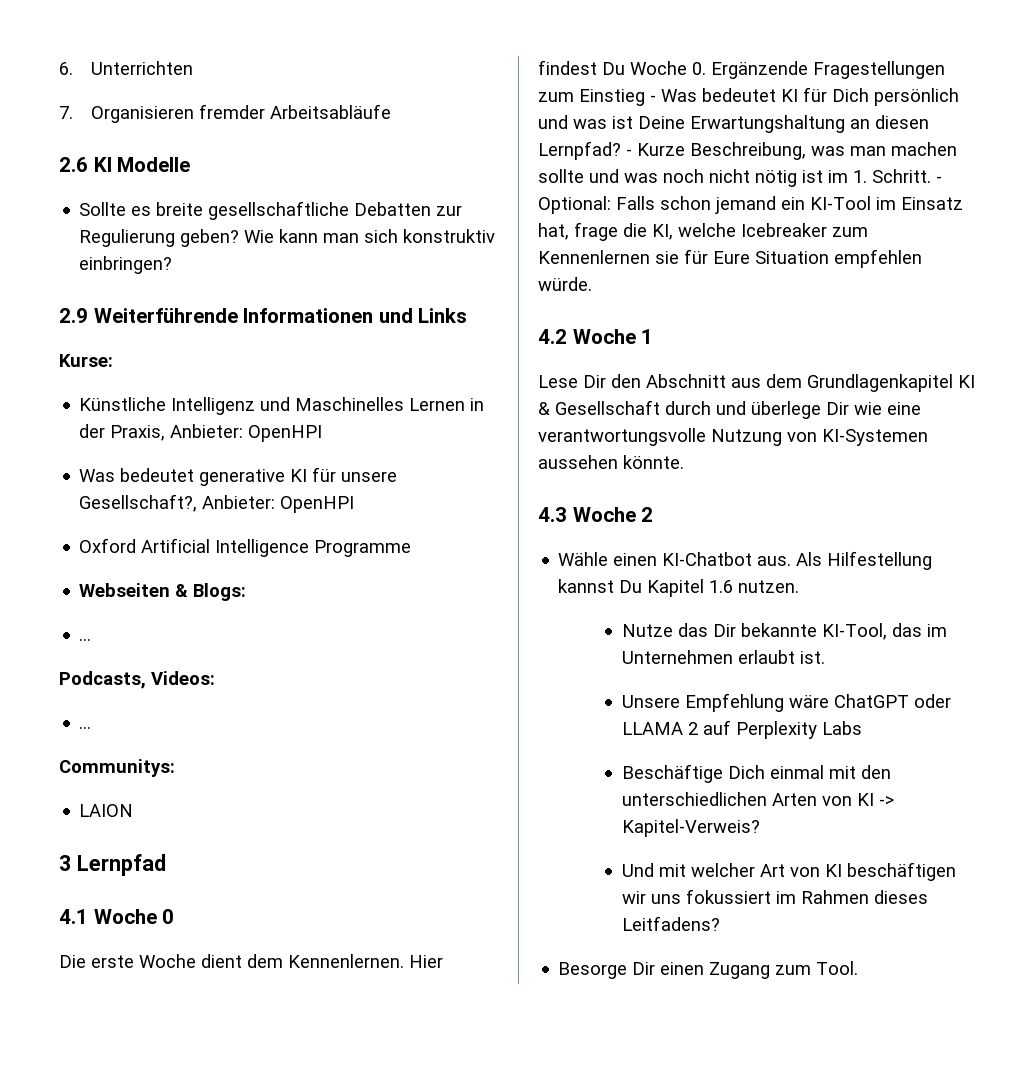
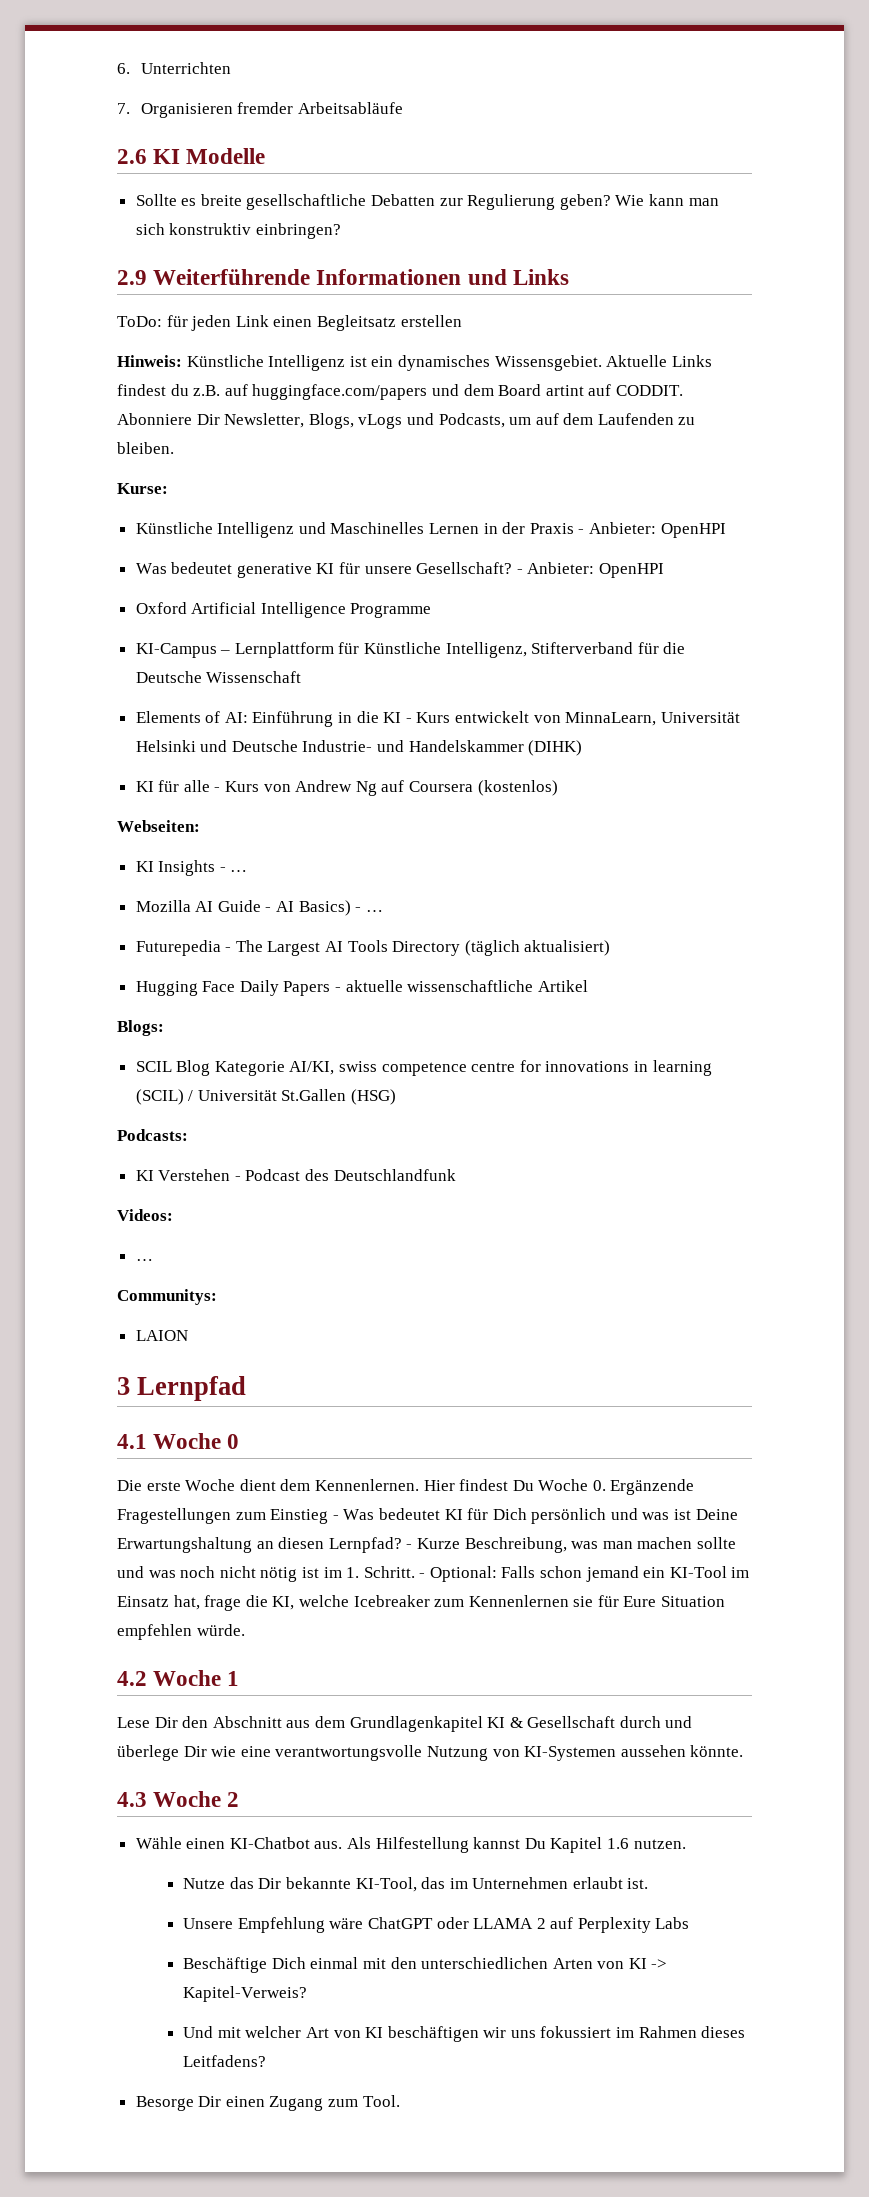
(468, 315) none -> [117,315,462,331] [117,355,712,371] [117,384,683,400] [117,413,696,429] [117,442,174,454] // ToDo: für jeden Link einen Begleitsatz erstellen // Hinweis: Künstliche Intelligenz ist ein dynamisches Wissensgebiet. Aktuelle Links findest du z.B. auf huggingface.com/papers und dem Board artint auf CODDIT. Abonniere Dir Newsletter, Blogs, vLogs und Podcasts, um auf dem Laufenden zu bleiben.
[110,425,166,441] Praxis, -> [529,523,585,534] Praxis -
[79,494,198,512] Gesellschaft?, -> [416,562,523,574] Gesellschaft? -
[79,583,247,601] [79,638,92,641] [59,671,146,689] Webseiten & Blogs: // … // Podcasts, -> [135,642,686,658] [135,671,302,683] [135,711,740,727] [135,740,583,756] [135,780,558,796] [117,820,200,832] [135,860,248,876] [135,900,383,916] [135,940,611,956] [135,980,588,996] [117,1020,164,1036] [135,1060,712,1076] [135,1089,397,1105] [117,1129,188,1141] [135,1169,456,1181] KI-Campus – Lernplattform für Künstliche Intelligenz, Stifterverband für die Deutsche Wissenschaft // Elements of AI: Einführung in die KI - Kurs entwickelt von MinnaLearn, Universität Helsinki und Deutsche Industrie- und Handelskammer (DIHK) // KI für alle - Kurs von Andrew Ng auf Coursera (kostenlos) // Webseiten: // KI Insights - … // Mozilla AI Guide - AI Basics) - … // Futurepedia - The Largest AI Tools Directory (täglich aktualisiert) // Hugging Face Daily Papers - aktuelle wissenschaftliche Artikel // Blogs: // SCIL Blog Kategorie AI/KI, swiss competence centre for innovations in learning (SCIL) / Universität St.Gallen (HSG) // Podcasts: // KI Verstehen - Podcast des Deutschlandfunk //

